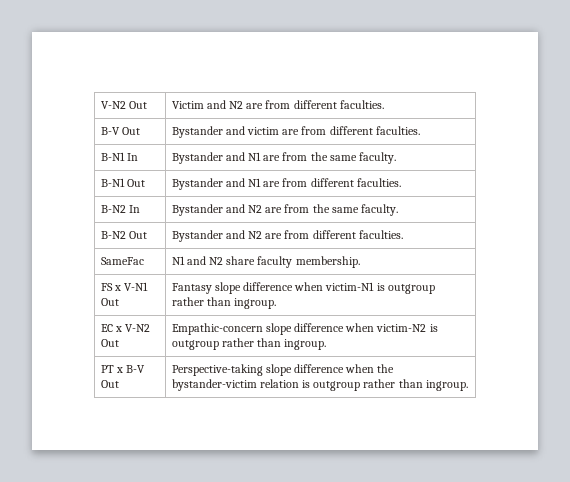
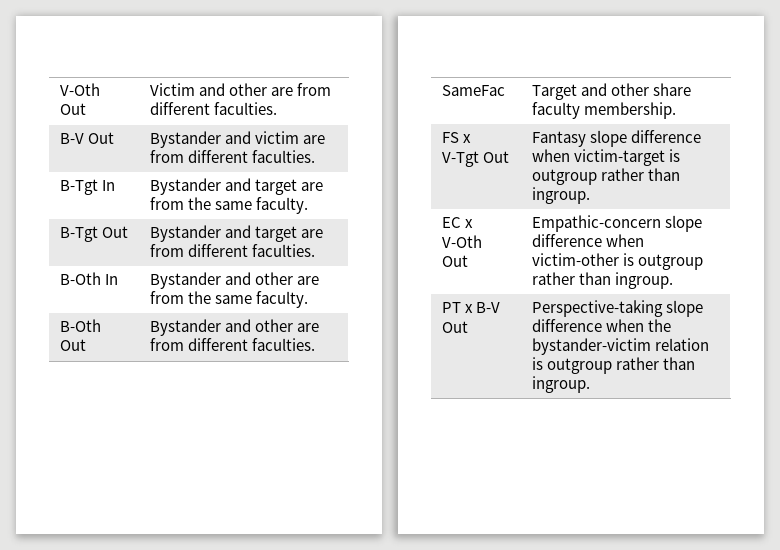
[100,101,126,109] V-N2 -> [60,83,101,96] V-Oth
[229,101,244,109] N2 -> [229,83,268,96] other
[100,152,139,161] [171,152,396,164] [100,178,146,187] [171,178,401,190] [100,205,141,213] [171,204,398,216] [100,231,148,239] [171,230,263,242] B-N1 In | Bystander and N1 are from the same faculty. // B-N1 Out | Bystander and N1 are from different faculties. // B-N2 In | Bystander and N2 are from the same faculty. // B-N2 Out | Bystander and N2 -> [60,179,116,195] [150,178,324,195] [150,197,309,214] [60,226,129,242] [150,225,324,242] [150,244,316,257] [60,272,119,285] [150,272,320,289] [150,291,309,308] [60,319,102,332] [60,339,87,351] [150,319,294,336] B-Tgt In | Bystander and target are from the same faculty. // B-Tgt Out | Bystander and target are from different faculties. // B-Oth In | Bystander and other are from the same faculty. // B-Oth Out | Bystander and other
[171,256,224,265] N1 and N2 -> [532,83,650,100] Target and other
[124,282,149,291] V-N1 -> [442,151,480,167] V-Tgt
[325,282,375,291] victim-N1 -> [574,149,666,166] victim-target
[125,324,151,332] V-N2 -> [442,235,483,248] V-Oth
[376,324,427,332] victim-N2 -> [532,253,620,266] victim-other

